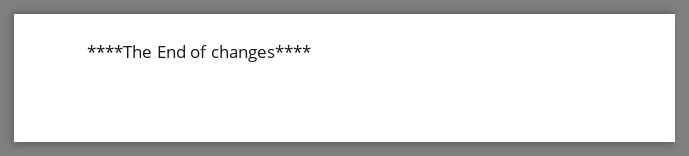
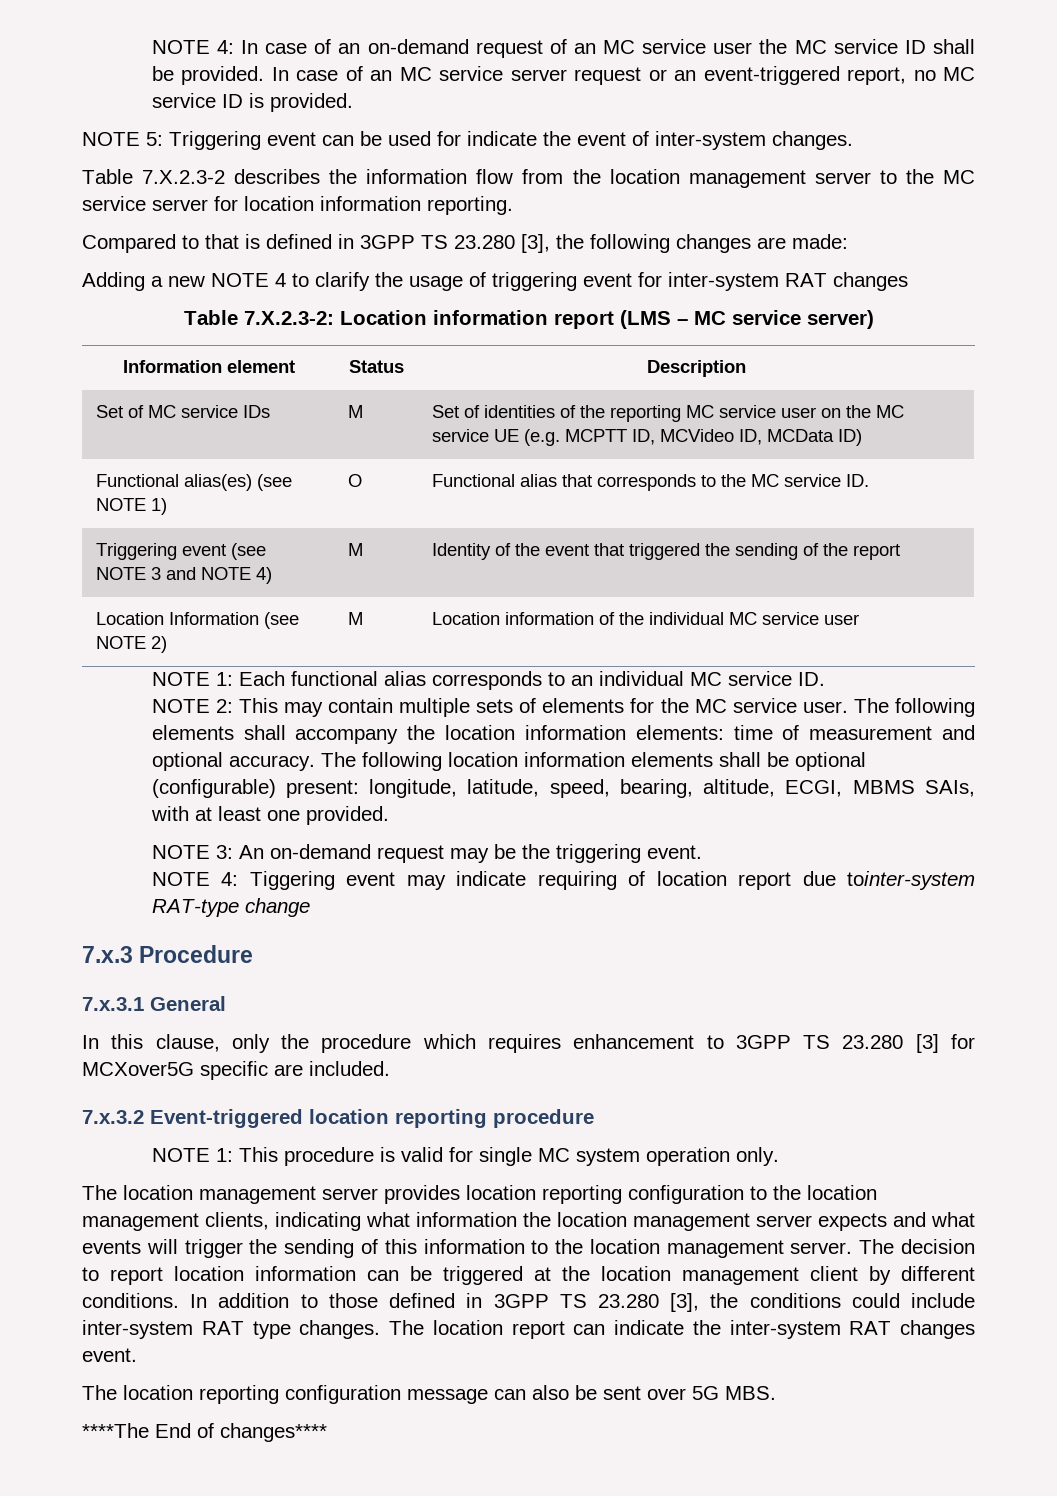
(87, 51) none -> [151,39,975,58] [151,66,975,85] [151,93,353,112] [82,131,853,150] [82,169,976,188] [82,196,513,215] [82,234,848,253] [82,272,908,291] [183,310,874,329] [122,360,295,373] [349,360,404,373] [647,360,746,377] [96,405,271,418] [348,405,364,418] [432,405,905,422] [432,429,863,446] [96,474,293,491] [96,498,168,515] [348,474,363,487] [432,474,870,491] [96,543,267,560] [96,567,273,584] [348,543,364,556] [432,543,901,560] [96,612,300,629] [96,636,168,653] [348,612,364,625] [432,612,860,625] [151,671,825,690] [151,698,975,717] [151,725,976,744] [151,752,866,771] [151,779,976,798] [150,806,389,825] [151,844,702,863] [151,871,976,890] [151,898,310,917] [82,945,254,963] [82,996,226,1011] [82,1034,976,1053] [82,1061,390,1080] [82,1109,594,1128] [151,1147,779,1166] [82,1185,877,1204] [82,1212,975,1231] [82,1239,976,1258] [82,1266,975,1285] [82,1293,975,1312] [82,1320,975,1339] [82,1348,137,1362] [82,1385,776,1404] NOTE 4: In case of an on-demand request of an MC service user the MC service ID shall be provided. In case of an MC service server request or an event-triggered report, no MC service ID is provided. // NOTE 5: Triggering event can be used for indicate the event of inter-system changes. // Table 7.X.2.3-2 describes the information flow from the location management server to the MC service server for location information reporting. // Compared to that is defined in 3GPP TS 23.280 [3], the following changes are made: // Adding a new NOTE 4 to clarify the usage of triggering event for inter-system RAT changes // Table 7.X.2.3-2: Location information report (LMS – MC service server) // Information element | Status | Description // Set of MC service IDs | M | Set of identities of the reporting MC service user on the MC service UE (e.g. MCPTT ID, MCVideo ID, MCData ID) // Functional alias(es) (see NOTE 1) | O | Functional alias that corresponds to the MC service ID. // Triggering event (see NOTE 3 and NOTE 4) | M | Identity of the event that triggered the sending of the report // Location Information (see NOTE 2) | M | Location information of the individual MC service user // NOTE 1: Each functional alias corresponds to an individual MC service ID. // NOTE 2: This may contain multiple sets of elements for the MC service user. The following elements shall accompany the location information elements: time of measurement and optional accuracy. The following location information elements shall be optional (configurable) present: longitude, latitude, speed, bearing, altitude, ECGI, MBMS SAIs, with at least one provided. // NOTE 3: An on-demand request may be the triggering event. // NOTE 4: Tiggering event may indicate requiring of location report due tointer-system RAT-type change // 7.x.3 Procedure // 7.x.3.1 General // In this clause, only the procedure which requires enhancement to 3GPP TS 23.280 [3] for MCXover5G specific are included. // 7.x.3.2 Event-triggered location reporting procedure // NOTE 1: This procedure is valid for single MC system operation only. // The location management server provides location reporting configuration to the location management clients, indicating what information the location management server expects and what events will trigger the sending of this information to the location management server. The decision to report location information can be triggered at the location management client by different conditions. In addition to those defined in 3GPP TS 23.280 [3], the conditions could include inter-system RAT type changes. The location report can indicate the inter-system RAT changes event. // The location reporting configuration message can also be sent over 5G MBS. //

